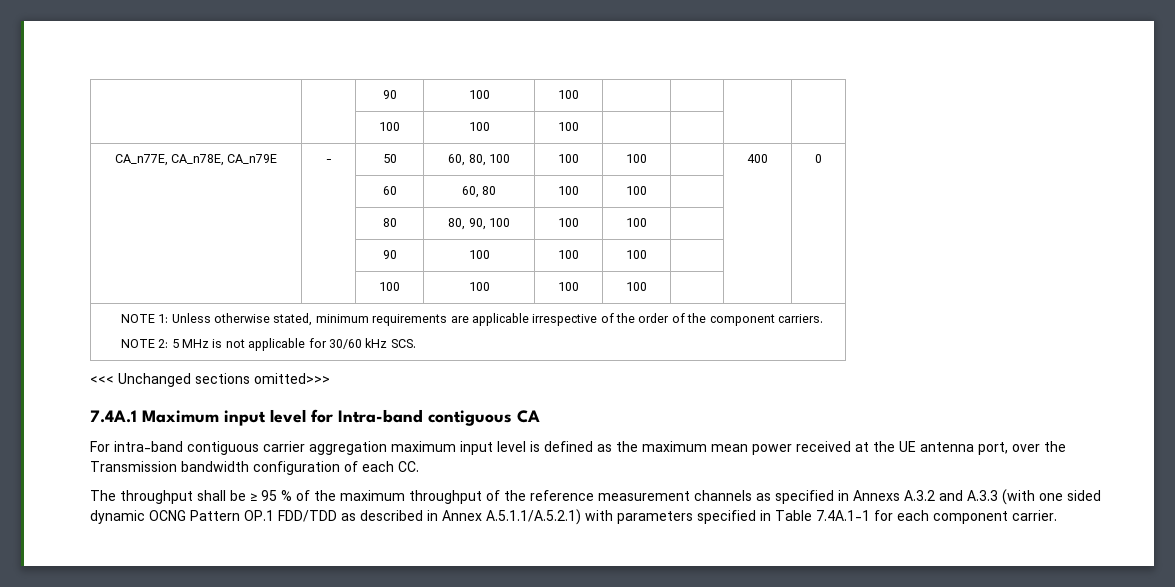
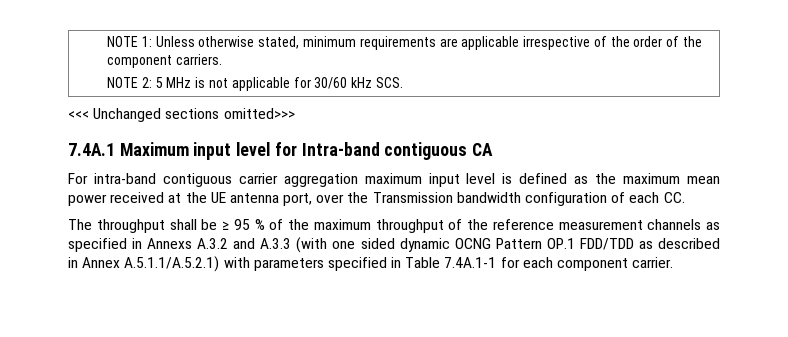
[382,90,397,99] [468,90,490,99] [558,90,579,99] [379,122,400,131] [468,122,490,131] [558,122,579,131] [114,154,278,166] [325,159,332,163] [382,154,397,163] [448,154,510,166] [558,154,579,163] [626,154,647,163] [747,154,768,163] [815,154,822,163] [382,186,397,195] [461,186,497,198] [558,186,579,195] [626,186,647,195] [382,218,397,227] [448,218,510,230] [558,218,579,227] [626,218,647,227] [382,250,397,259] [468,250,490,259] [558,250,579,259] [626,250,647,259] [379,282,400,291] [468,282,490,291] [558,282,579,291] [626,282,647,291] | | 90 | 100 | 100 | | | | // | | 100 | 100 | 100 | | | | // CA_n77E, CA_n78E, CA_n79E | - | 50 | 60, 80, 100 | 100 | 100 | | 400 | 0 // | | 60 | 60, 80 | 100 | 100 | | | // | | 80 | 80, 90, 100 | 100 | 100 | | | // | | 90 | 100 | 100 | 100 | | | // | | 100 | 100 | 100 | 100 | | | // -> (107, 41) none

